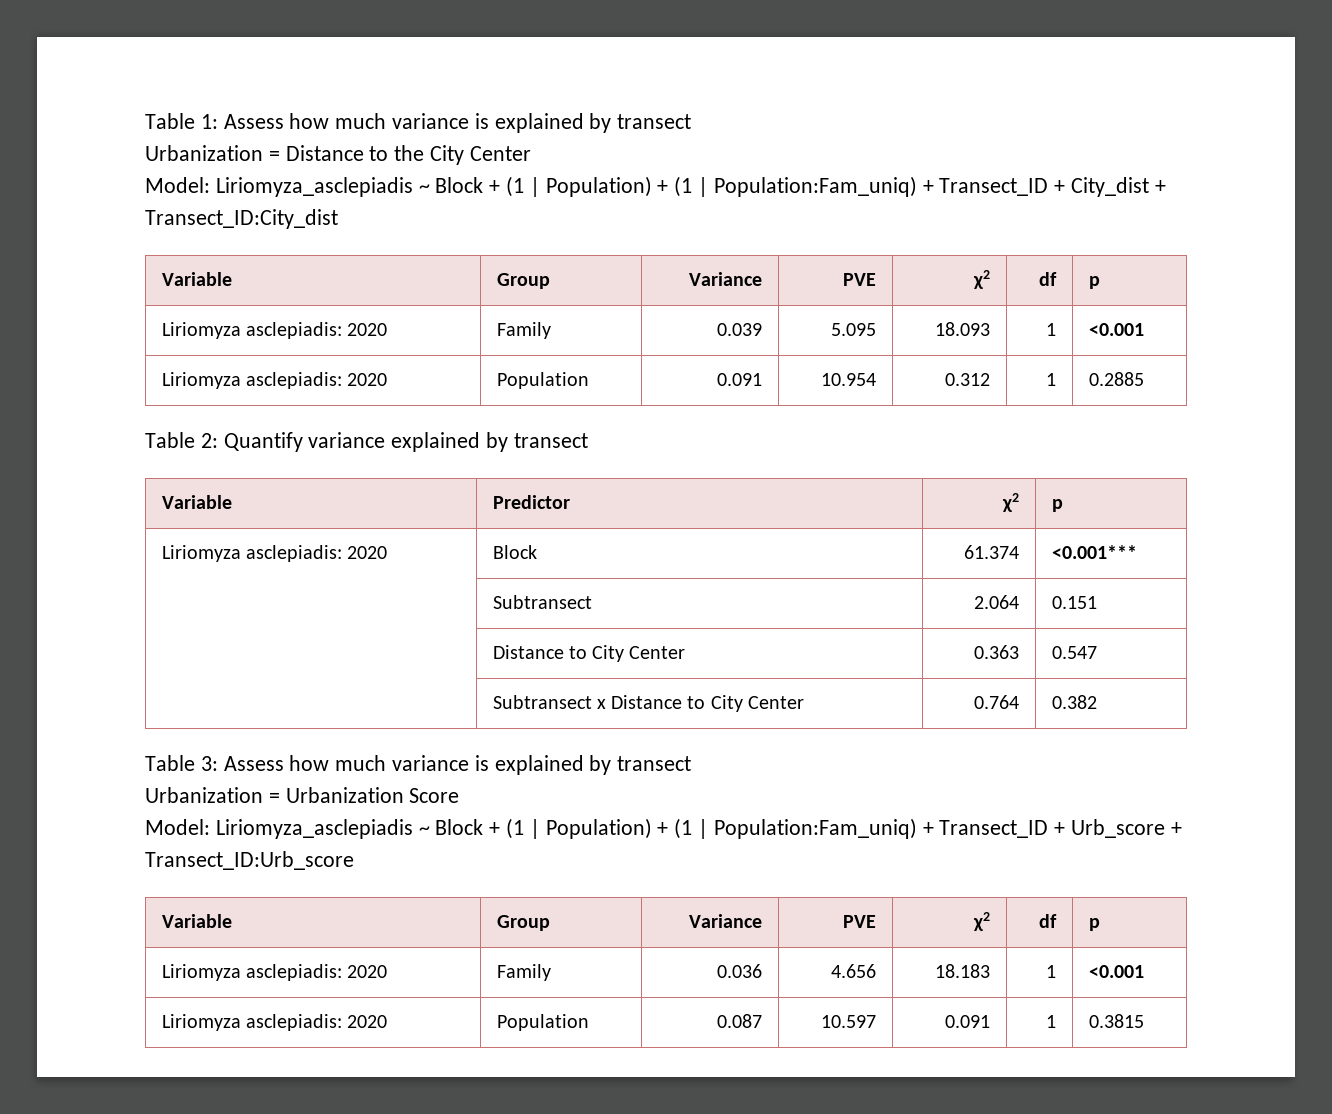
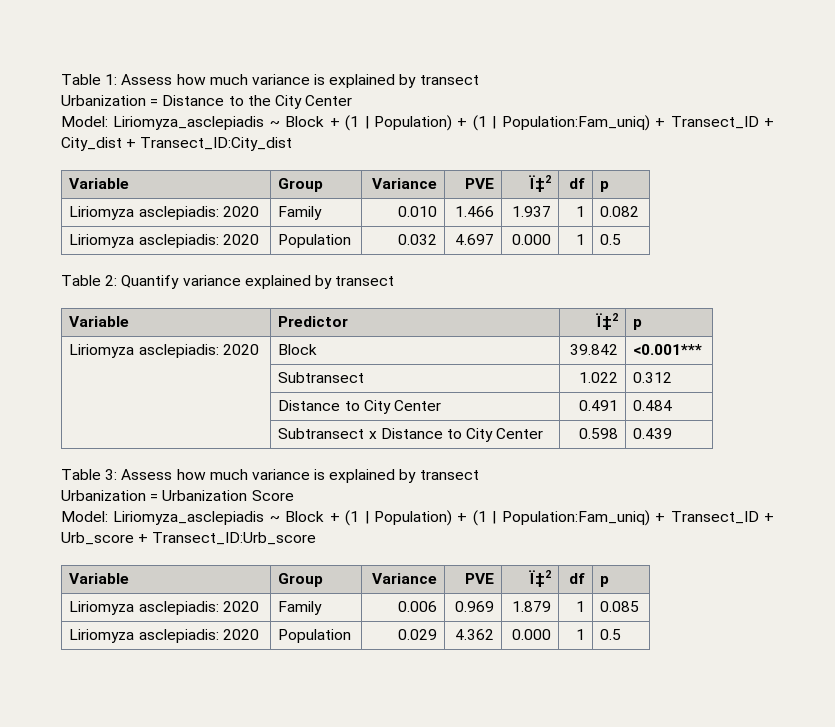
[973,270,991,289] [1039,272,1058,286] [1088,276,1100,289] [161,322,388,339] [496,322,551,339] [717,323,763,336] [831,323,877,336] [935,322,991,336] [1046,323,1057,336] [1088,323,1144,336] [161,372,388,389] [496,372,589,389] [717,373,763,386] [821,373,877,386] [945,373,991,386] [1046,373,1057,386] [1088,372,1144,386] χ2 | df | p // Liriomyza asclepiadis: 2020 | Family | 0.039 | 5.095 | 18.093 | 1 | <0.001 // Liriomyza asclepiadis: 2020 | Population | 0.091 | 10.954 | 0.312 | 1 | 0.2885 -> [528,175,551,192] [568,178,585,189] [600,181,610,192] [69,206,259,220] [278,206,323,220] [397,206,437,217] [454,206,494,217] [511,206,551,217] [575,206,585,217] [600,206,640,217] [69,234,259,248] [278,234,352,248] [397,234,437,245] [454,234,494,245] [511,234,551,245] [575,234,585,245] [600,234,622,245] Ï‡2 | df | p // Liriomyza asclepiadis: 2020 | Family | 0.010 | 1.466 | 1.937 | 1 | 0.082 // Liriomyza asclepiadis: 2020 | Population | 0.032 | 4.697 | 0.000 | 1 | 0.5
[1002,493,1020,512] χ2 -> [595,313,618,330] Ï‡2
[964,545,1020,559] 61.374 -> [569,344,618,355] 39.842
[974,595,1020,609] [1051,596,1097,609] [492,645,686,662] [974,645,1020,659] [1051,646,1097,659] 2.064 | 0.151 // | Distance to City Center | 0.363 | 0.547 -> [578,372,618,383] [633,372,673,383] [278,400,442,414] [578,400,618,411] [633,400,673,411] 1.022 | 0.312 // | Distance to City Center | 0.491 | 0.484
[974,695,1020,709] [1051,695,1097,709] 0.764 | 0.382 -> [578,428,618,439] [633,428,673,439] 0.598 | 0.439
[973,912,991,931] [1039,914,1058,928] [1088,918,1100,931] [161,964,388,981] [496,964,551,981] [717,964,763,978] [831,964,877,978] [935,964,991,978] [1046,965,1057,978] [1088,965,1144,978] [161,1014,388,1031] [496,1014,589,1031] [717,1014,763,1028] [821,1015,877,1028] [945,1015,991,1028] [1046,1015,1057,1028] [1088,1014,1144,1028] χ2 | df | p // Liriomyza asclepiadis: 2020 | Family | 0.036 | 4.656 | 18.183 | 1 | <0.001 // Liriomyza asclepiadis: 2020 | Population | 0.087 | 10.597 | 0.091 | 1 | 0.3815 -> [528,570,551,587] [568,573,585,584] [600,576,610,587] [69,601,259,615] [278,601,323,615] [397,601,437,612] [454,601,494,612] [511,601,551,612] [575,601,585,612] [600,601,640,612] [69,629,259,643] [278,629,352,643] [397,629,437,640] [454,629,494,640] [511,629,551,640] [575,629,585,640] [600,629,622,640] Ï‡2 | df | p // Liriomyza asclepiadis: 2020 | Family | 0.006 | 0.969 | 1.879 | 1 | 0.085 // Liriomyza asclepiadis: 2020 | Population | 0.029 | 4.362 | 0.000 | 1 | 0.5

